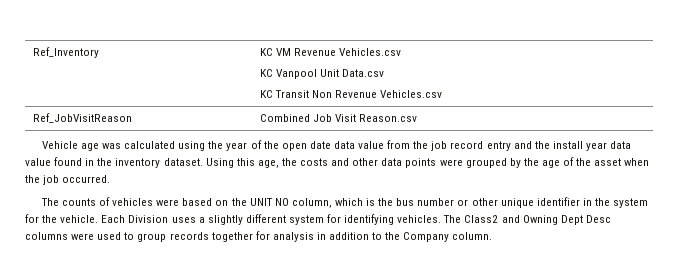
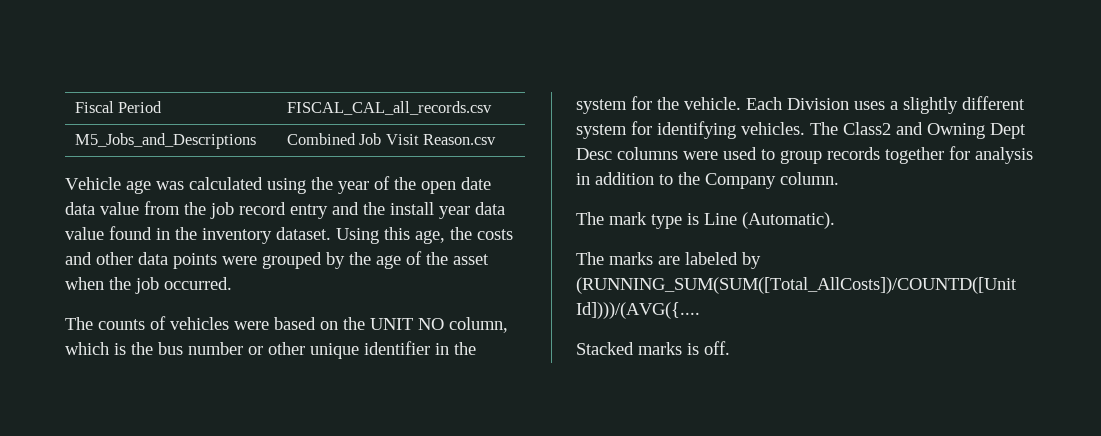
[32,47,99,58] [259,48,401,56] [259,69,384,79] [259,90,442,98] [32,113,132,123] Ref_Inventory | KC VM Revenue Vehicles.csv // KC Vanpool Unit Data.csv // KC Transit Non Revenue Vehicles.csv // Ref_JobVisitReason -> [75,101,163,113] [287,101,493,115] [75,133,257,149] Fiscal Period | FISCAL_CAL_all_records.csv // M5_Jobs_and_Descriptions
(493, 236) none -> [576,212,835,229] [576,252,761,269] [576,277,1017,294] [576,302,700,319] [576,341,730,355] // The mark type is Line (Automatic). // The marks are labeled by (RUNNING_SUM(SUM([Total_AllCosts])/COUNTD([Unit Id])))/(AVG({.... // Stacked marks is off.

